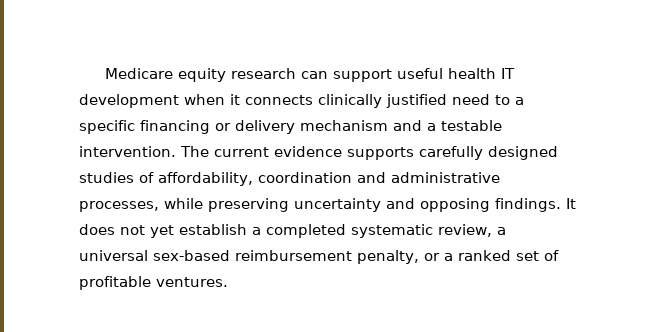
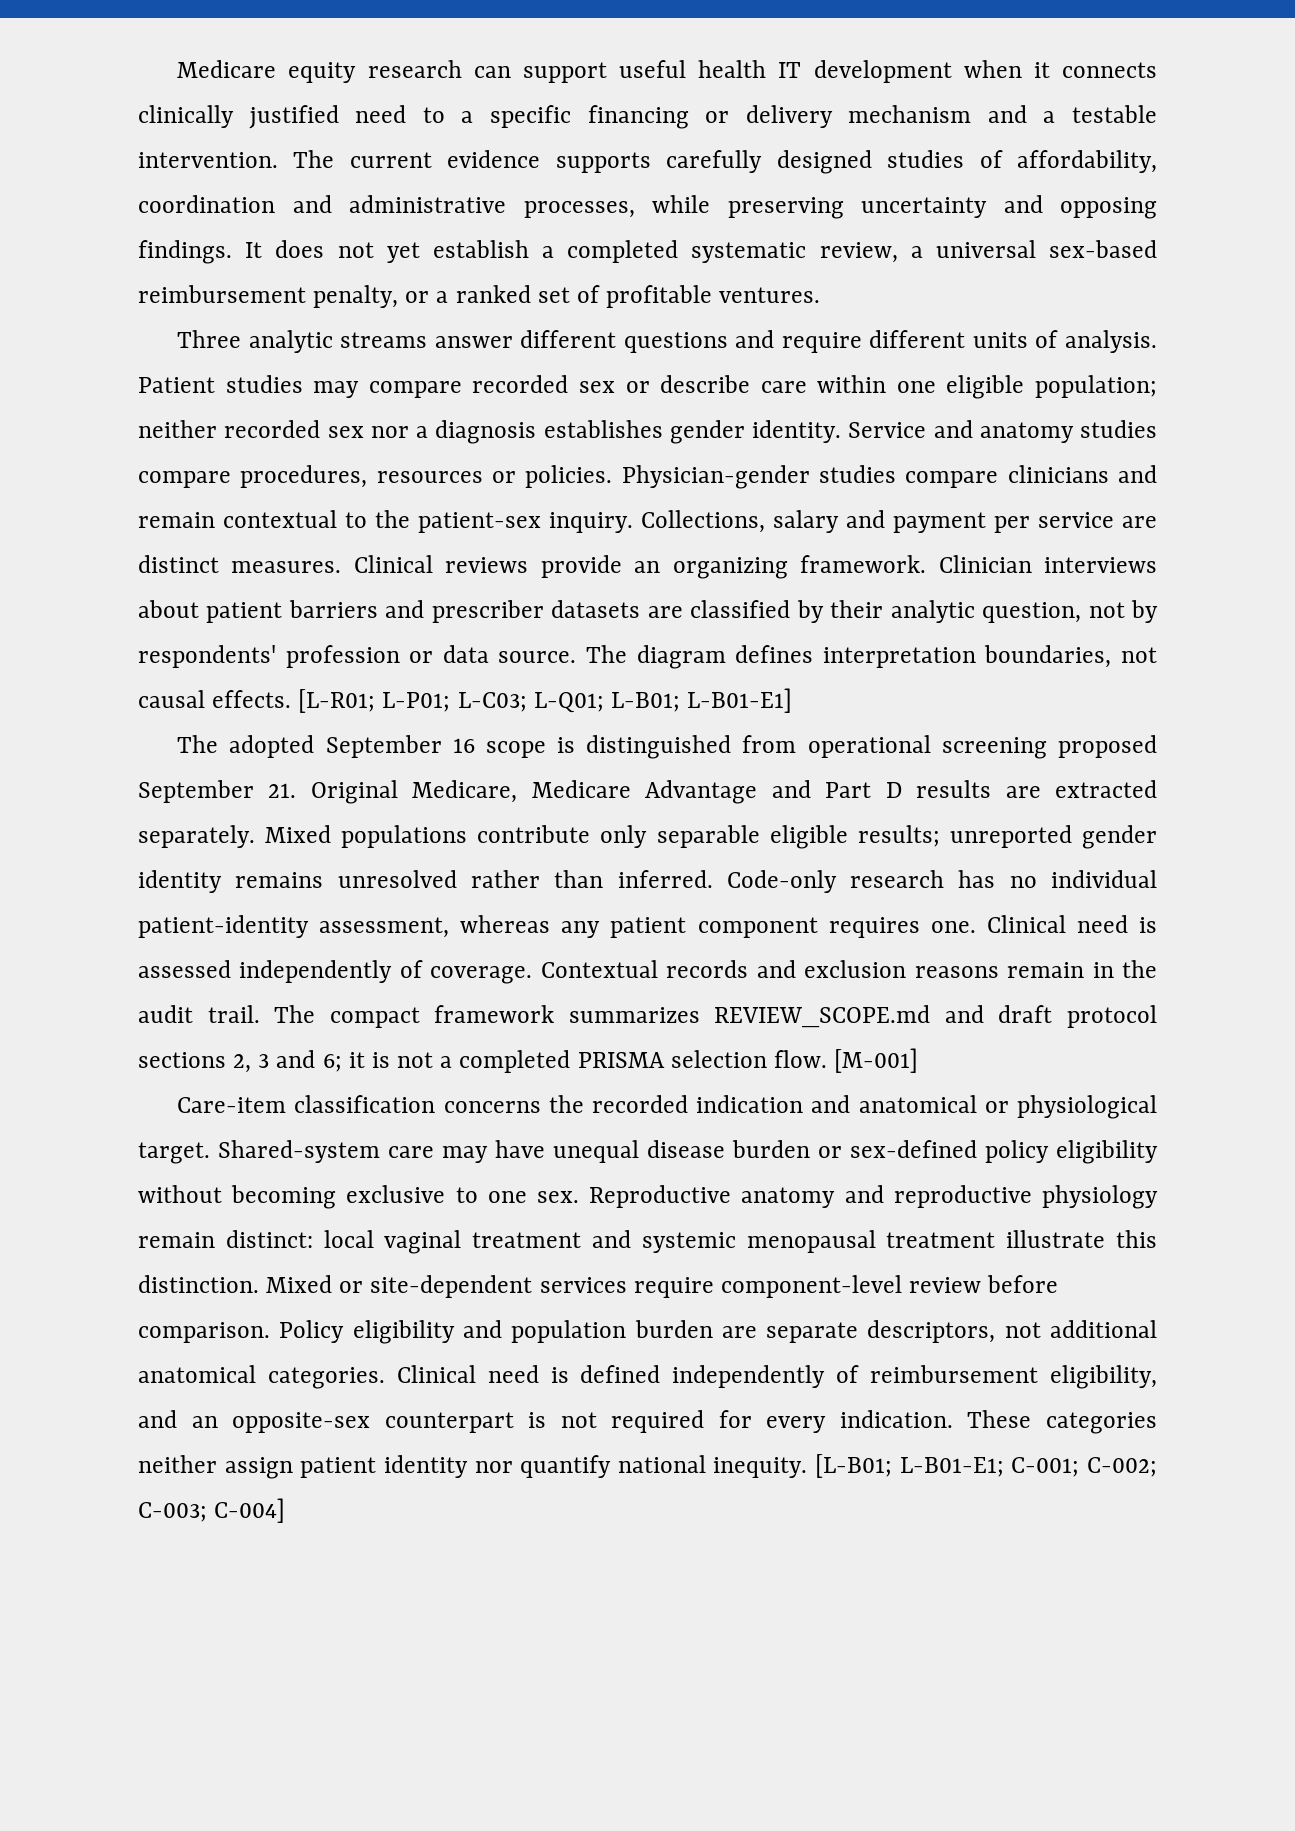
(228, 282) none -> [177,330,1157,353] [138,375,1157,399] [138,420,1157,444] [138,465,1157,489] [138,510,1157,533] [138,555,1157,579] [138,600,1158,623] [138,645,1158,669] [138,688,793,713] [177,735,1158,759] [138,780,1158,804] [138,825,1157,849] [138,870,1157,893] [138,915,1158,938] [138,960,1158,984] [138,1005,1157,1028] [138,1048,919,1073] [177,1095,1158,1119] [138,1140,1158,1164] [138,1185,1158,1209] [138,1230,1157,1254] [138,1275,1059,1298] [138,1320,1157,1344] [138,1365,1158,1389] [138,1410,1157,1434] [138,1454,1157,1479] [138,1498,286,1523] // Three analytic streams answer different questions and require different units of analysis. Patient studies may compare recorded sex or describe care within one eligible population; neither recorded sex nor a diagnosis establishes gender identity. Service and anatomy studies compare procedures, resources or policies. Physician-gender studies compare clinicians and remain contextual to the patient-sex inquiry. Collections, salary and payment per service are distinct measures. Clinical reviews provide an organizing framework. Clinician interviews about patient barriers and prescriber datasets are classified by their analytic question, not by respondents' profession or data source. The diagram defines interpretation boundaries, not causal effects. [L-R01; L-P01; L-C03; L-Q01; L-B01; L-B01-E1] // The adopted September 16 scope is distinguished from operational screening proposed September 21. Original Medicare, Medicare Advantage and Part D results are extracted separately. Mixed populations contribute only separable eligible results; unreported gender identity remains unresolved rather than inferred. Code-only research has no individual patient-identity assessment, whereas any patient component requires one. Clinical need is assessed independently of coverage. Contextual records and exclusion reasons remain in the audit trail. The compact framework summarizes REVIEW_SCOPE.md and draft protocol sections 2, 3 and 6; it is not a completed PRISMA selection flow. [M-001] // Care-item classification concerns the recorded indication and anatomical or physiological target. Shared-system care may have unequal disease burden or sex-defined policy eligibility without becoming exclusive to one sex. Reproductive anatomy and reproductive physiology remain distinct: local vaginal treatment and systemic menopausal treatment illustrate this distinction. Mixed or site-dependent services require component-level review before comparison. Policy eligibility and population burden are separate descriptors, not additional anatomical categories. Clinical need is defined independently of reimbursement eligibility, and an opposite-sex counterpart is not required for every indication. These categories neither assign patient identity nor quantify national inequity. [L-B01; L-B01-E1; C-001; C-002; C-003; C-004]

